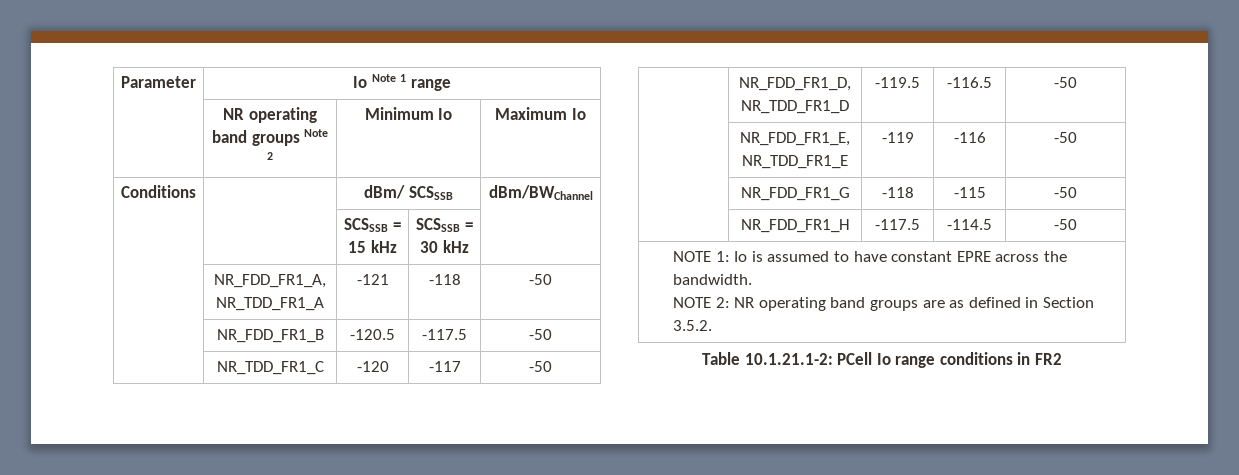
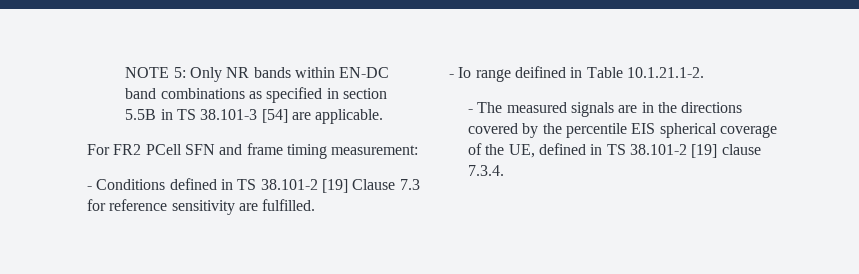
[121,76,196,88] [353,74,451,91] [223,107,317,123] [211,129,329,146] [267,152,273,160] [364,107,453,120] [495,107,586,120] [121,185,196,198] [364,185,453,200] [488,185,593,200] [344,218,401,232] [348,240,397,253] [416,218,473,232] [420,240,469,253] [214,274,326,288] [216,297,324,311] [356,274,389,285] [428,274,461,285] [529,274,552,285] [216,329,324,343] [350,329,395,340] [422,329,467,340] [529,329,552,340] [216,361,324,375] [356,361,389,372] [428,361,461,372] [529,361,552,372] [739,77,851,91] [741,100,849,114] [875,77,920,88] [947,77,992,88] [1054,77,1077,88] [740,132,850,146] [742,155,848,169] [881,132,914,143] [953,132,986,143] [1054,132,1077,143] [740,187,850,201] [881,187,914,198] [953,187,986,198] [1054,187,1077,198] [740,219,850,233] [875,219,920,230] [947,219,992,230] [1054,219,1077,230] [672,251,1067,262] [672,274,752,285] [672,297,1094,311] [672,320,712,331] [701,352,1063,368] Parameter | Io Note 1 range // | NR operating band groups Note 2 | Minimum Io | Maximum Io // Conditions | | dBm/ SCSSSB | dBm/BWChannel // | | SCSSSB = 15 kHz | SCSSSB = 30 kHz | // | NR_FDD_FR1_A, NR_TDD_FR1_A | -121 | -118 | -50 // | NR_FDD_FR1_B | -120.5 | -117.5 | -50 // | NR_TDD_FR1_C | -120 | -117 | -50 // | NR_FDD_FR1_D, NR_TDD_FR1_D | -119.5 | -116.5 | -50 // | NR_FDD_FR1_E, NR_TDD_FR1_E | -119 | -116 | -50 // | NR_FDD_FR1_G | -118 | -115 | -50 // | NR_FDD_FR1_H | -117.5 | -114.5 | -50 // NOTE 1: Io is assumed to have constant EPRE across the bandwidth. // NOTE 2: NR operating band groups are as defined in Section 3.5.2. // Table 10.1.21.1-2: PCell Io range conditions in FR2 -> [125,67,390,82] [125,87,387,103] [125,109,384,124] [87,143,419,159] [87,178,420,193] [87,199,316,215] [449,66,704,82] [468,102,743,117] [468,123,778,138] [468,143,761,158] [468,165,505,176] NOTE 5: Only NR bands within EN-DC band combinations as specified in section 5.5B in TS 38.101-3 [54] are applicable. // For FR2 PCell SFN and frame timing measurement: // - Conditions defined in TS 38.101-2 [19] Clause 7.3 for reference sensitivity are fulfilled. // - Io range deifined in Table 10.1.21.1-2. // - The measured signals are in the directions covered by the percentile EIS spherical coverage of the UE, defined in TS 38.101-2 [19] clause 7.3.4.

